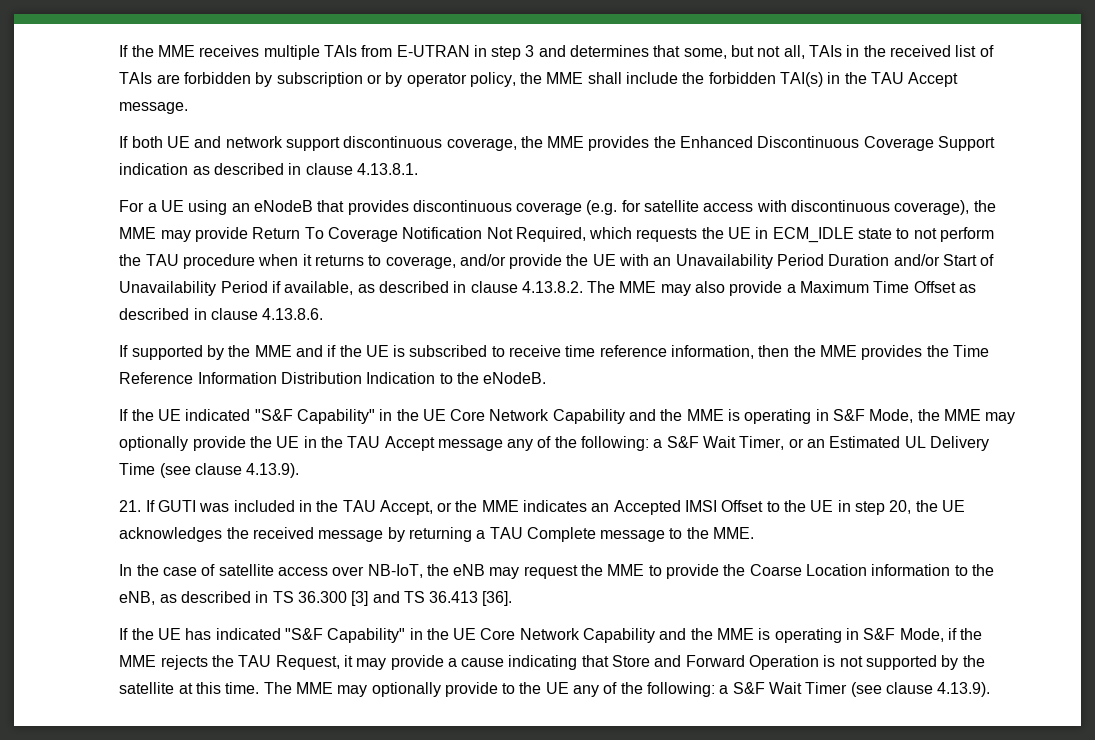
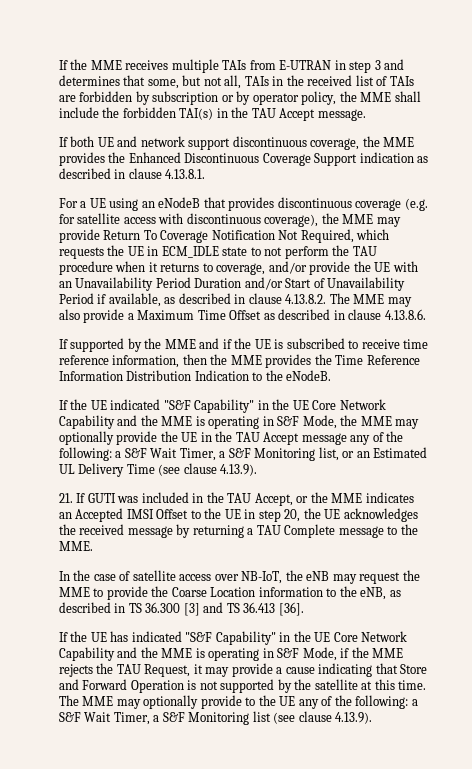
(785, 443) none -> [219,447,339,461] a S&F Monitoring list,
[805,682,848,694] Timer -> [113,711,271,725] Timer, a S&F Monitoring list

